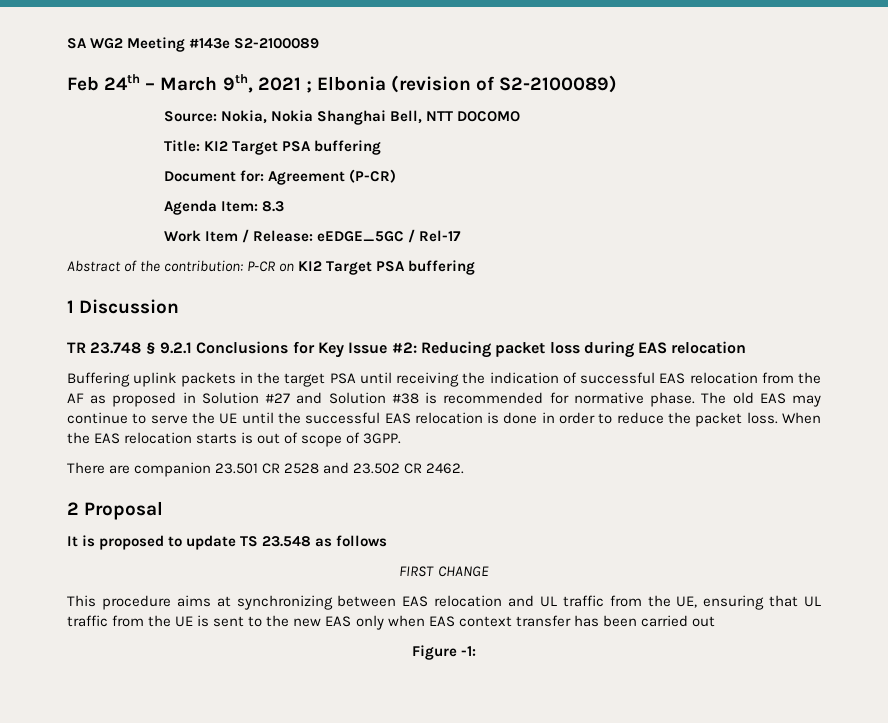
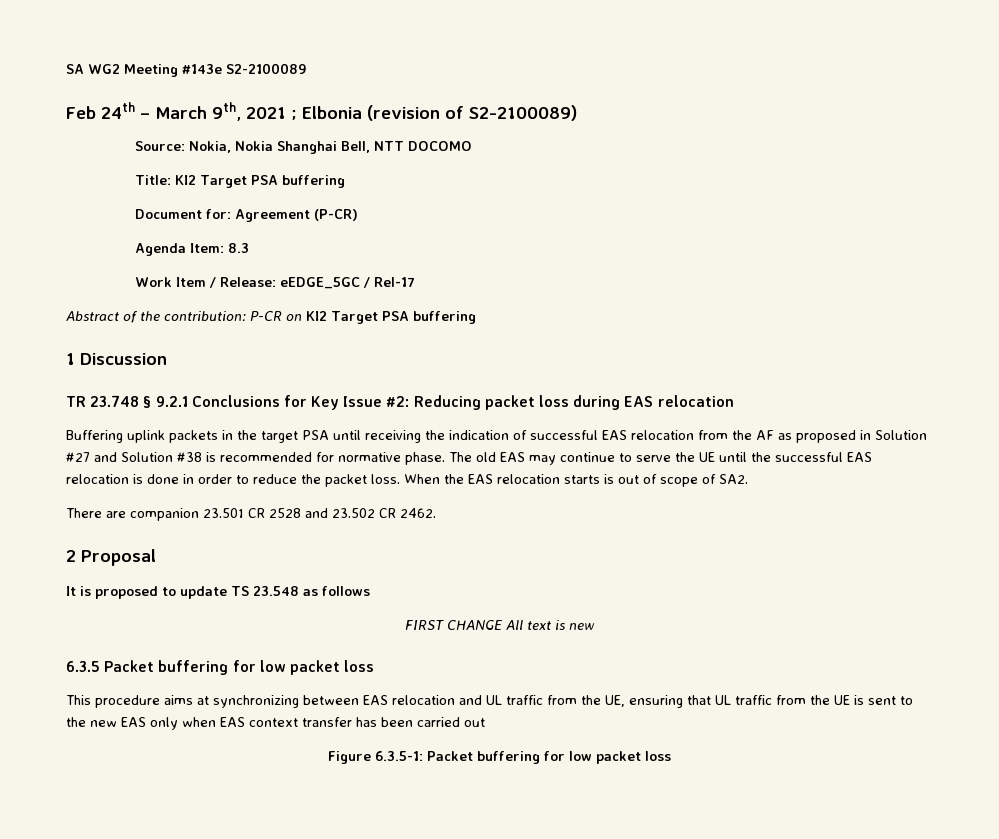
[363,433,402,444] 3GPP. -> [719,474,748,484] SA2.
(489, 571) none -> [506,620,595,630] [66,660,375,675] All text is new // 6.3.5 Packet buffering for low packet loss
[461,646,477,656] -1: -> [375,751,671,764] 6.3.5-1: Packet buffering for low packet loss

